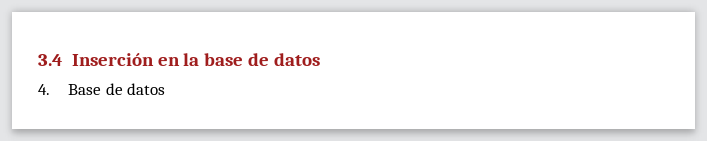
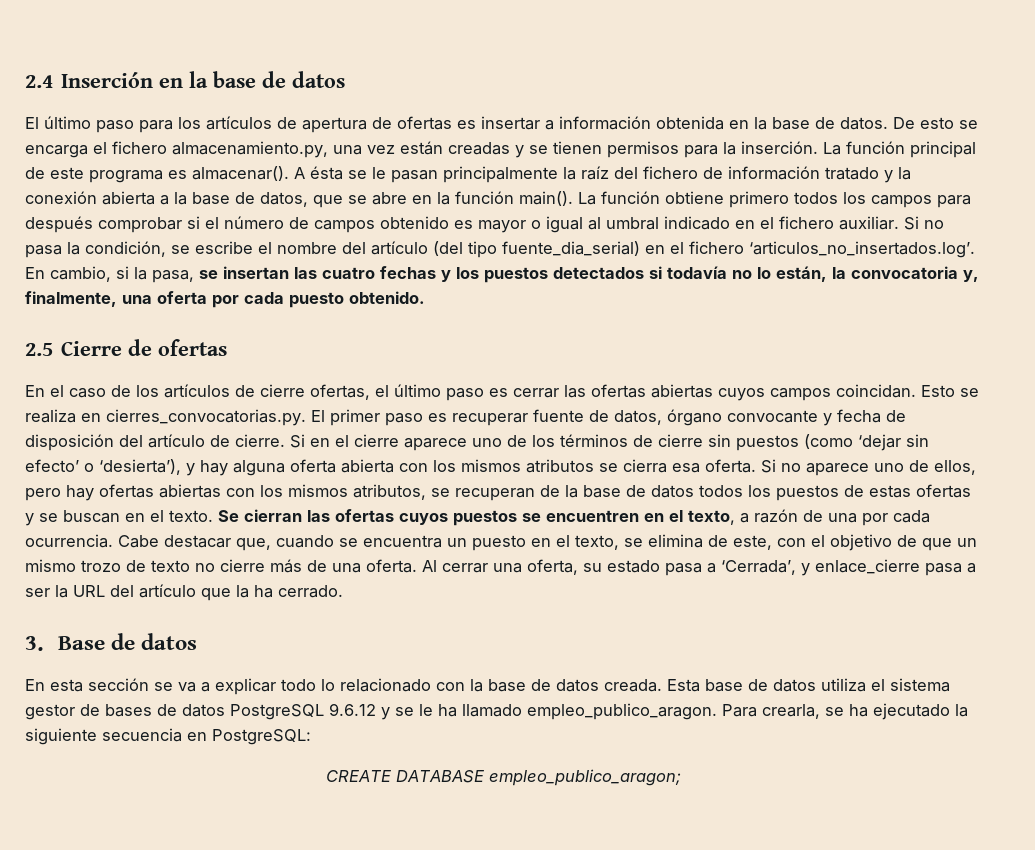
[38,54,63,66] 3.4 -> [25,75,53,88] 2.4
[38,83,166,95] 4. Base de datos -> [25,116,978,133] [25,141,976,158] [25,166,911,183] [25,191,971,208] [25,216,944,233] [25,241,975,258] [25,266,979,283] [25,291,425,308] [25,339,228,356] [25,384,979,401] [25,409,906,426] [25,434,929,451] [25,459,976,476] [25,484,971,501] [25,509,930,526] [25,534,977,551] [25,559,976,576] [25,584,343,601] [25,633,198,651] [25,678,950,695] [25,703,968,720] [25,728,311,745] [325,769,681,786] El último paso para los artículos de apertura de ofertas es insertar a información obtenida en la base de datos. De esto se encarga el fichero almacenamiento.py, una vez están creadas y se tienen permisos para la inserción. La función principal de este programa es almacenar(). A ésta se le pasan principalmente la raíz del fichero de información tratado y la conexión abierta a la base de datos, que se abre en la función main(). La función obtiene primero todos los campos para después comprobar si el número de campos obtenido es mayor o igual al umbral indicado en el fichero auxiliar. Si no pasa la condición, se escribe el nombre del artículo (del tipo fuente_dia_serial) en el fichero ‘articulos_no_insertados.log’. En cambio, si la pasa, se insertan las cuatro fechas y los puestos detectados si todavía no lo están, la convocatoria y, finalmente, una oferta por cada puesto obtenido. // 2.5 Cierre de ofertas // En el caso de los artículos de cierre ofertas, el último paso es cerrar las ofertas abiertas cuyos campos coincidan. Esto se realiza en cierres_convocatorias.py. El primer paso es recuperar fuente de datos, órgano convocante y fecha de disposición del artículo de cierre. Si en el cierre aparece uno de los términos de cierre sin puestos (como ‘dejar sin efecto’ o ‘desierta’), y hay alguna oferta abierta con los mismos atributos se cierra esa oferta. Si no aparece uno de ellos, pero hay ofertas abiertas con los mismos atributos, se recuperan de la base de datos todos los puestos de estas ofertas y se buscan en el texto. Se cierran las ofertas cuyos puestos se encuentren en el texto, a razón de una por cada ocurrencia. Cabe destacar que, cuando se encuentra un puesto en el texto, se elimina de este, con el objetivo de que un mismo trozo de texto no cierre más de una oferta. Al cerrar una oferta, su estado pasa a ‘Cerrada’, y enlace_cierre pasa a ser la URL del artículo que la ha cerrado. // 3. Base de datos // En esta sección se va a explicar todo lo relacionado con la base de datos creada. Esta base de datos utiliza el sistema gestor de bases de datos PostgreSQL 9.6.12 y se le ha llamado empleo_publico_aragon. Para crearla, se ha ejecutado la siguiente secuencia en PostgreSQL: // CREATE DATABASE empleo_publico_aragon;

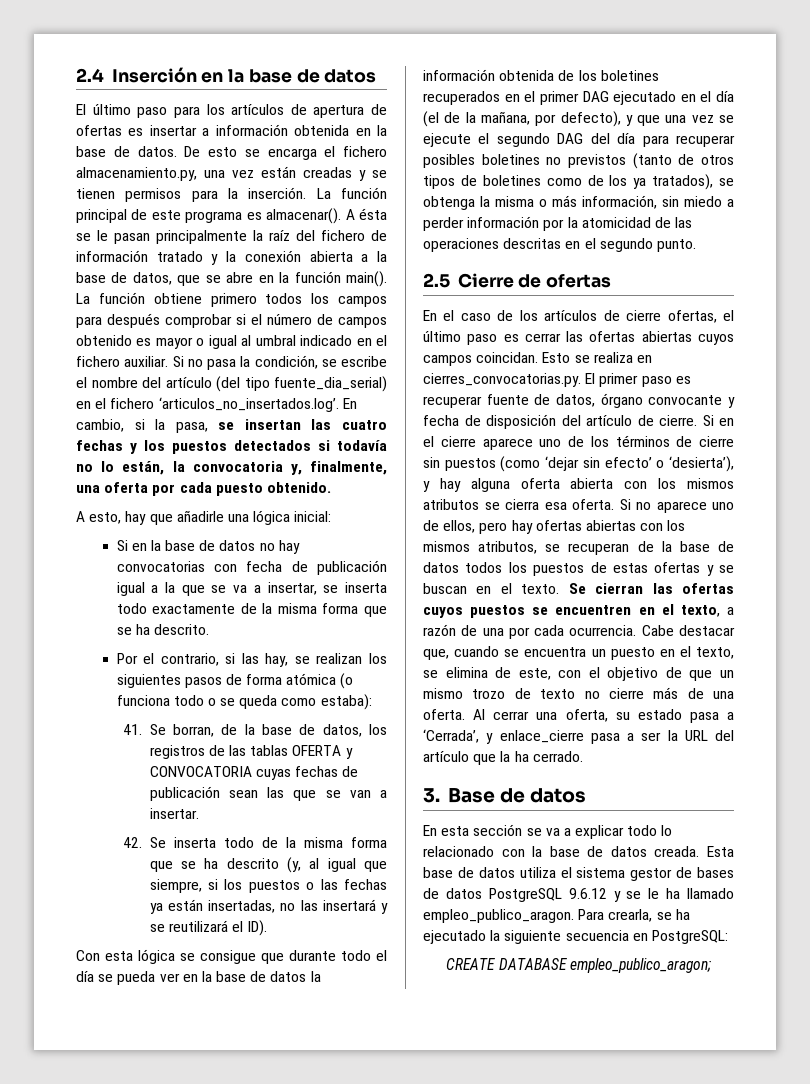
(425, 297) none -> [76,510,332,525] [116,540,300,554] [116,560,387,575] [116,582,387,596] [116,603,387,617] [116,624,209,635] [116,653,387,667] [116,673,354,689] [116,694,372,710] [122,724,388,737] [149,745,353,759] [149,766,359,780] [149,786,387,801] [149,808,199,819] [122,837,387,848] [149,857,388,873] [149,879,387,893] [149,899,388,914] [149,920,268,936] [76,949,387,964] [76,971,321,985] [423,69,659,81] [423,91,734,105] [423,111,734,127] [423,133,735,147] [423,153,734,169] [423,174,734,190] [423,195,734,210] [423,216,693,231] [423,238,696,252] // A esto, hay que añadirle una lógica inicial: // Si en la base de datos no hay convocatorias con fecha de publicación igual a la que se va a insertar, se inserta todo exactamente de la misma forma que se ha descrito. // Por el contrario, si las hay, se realizan los siguientes pasos de forma atómica (o funciona todo o se queda como estaba): // 41. Se borran, de la base de datos, los registros de las tablas OFERTA y CONVOCATORIA cuyas fechas de publicación sean las que se van a insertar. // 42. Se inserta todo de la misma forma que se ha descrito (y, al igual que siempre, si los puestos o las fechas ya están insertadas, no las insertará y se reutilizará el ID). // Con esta lógica se consigue que durante todo el día se pueda ver en la base de datos la información obtenida de los boletines recuperados en el primer DAG ejecutado en el día (el de la mañana, por defecto), y que una vez se ejecute el segundo DAG del día para recuperar posibles boletines no previstos (tanto de otros tipos de boletines como de los ya tratados), se obtenga la misma o más información, sin miedo a perder información por la atomicidad de las operaciones descritas en el segundo punto.

